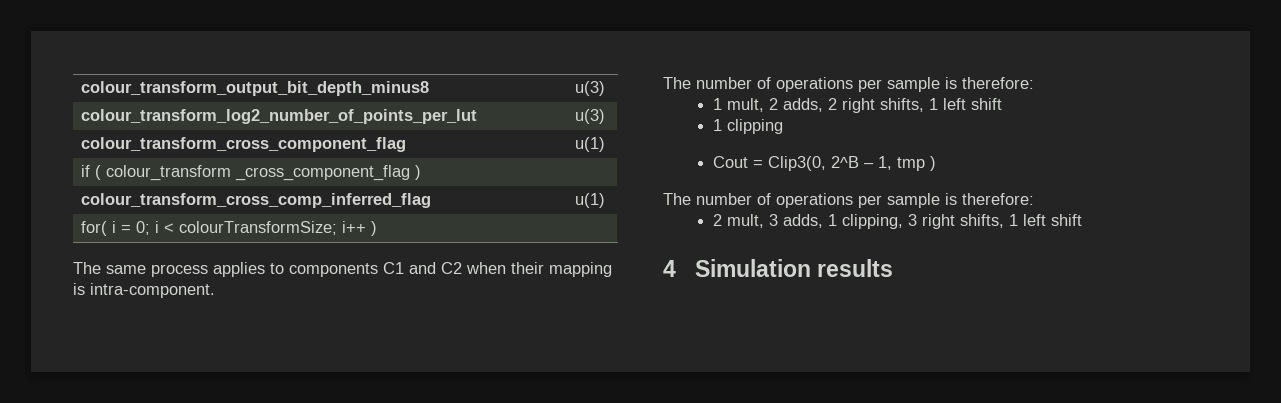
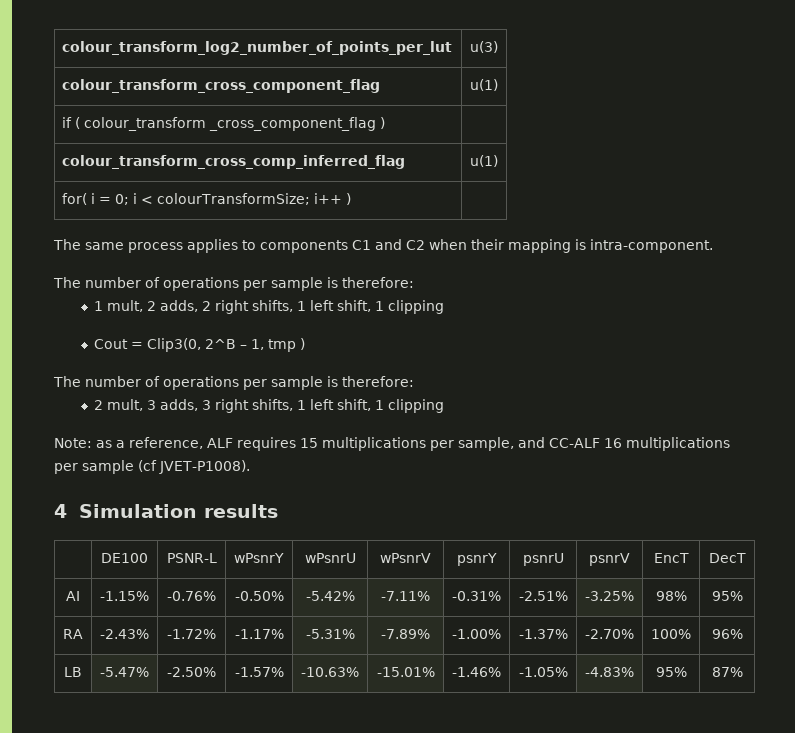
[80,81,429,96] [574,81,605,96] colour_transform_output_bit_depth_minus8 | u(3) // -> (62, 48) none
[970,98,1002,110] shift // -> [336,300,371,312] shift,
[827,214,903,229] 1 clipping, -> (198, 405) none
[1050,214,1082,226] [663,259,893,277] shift // 4 Simulation results -> [336,399,444,413] [54,437,730,451] [54,460,250,474] [54,504,278,518] [101,553,148,563] [166,553,217,563] [234,553,284,563] [304,553,356,563] [380,553,431,563] [456,553,497,566] [522,553,564,566] [589,553,630,566] [653,553,689,563] [708,553,746,563] [66,591,80,601] [100,591,149,601] [167,591,216,601] [234,591,284,601] [305,591,355,601] [381,591,430,601] [452,591,501,601] [518,591,568,601] [585,591,634,601] [655,591,687,601] [711,591,743,601] [63,629,83,639] [100,629,149,639] [167,629,216,639] [234,629,284,639] [305,629,355,639] [381,629,430,639] [452,629,501,639] [518,629,568,639] [585,629,634,639] [651,629,691,639] [711,629,743,639] [64,667,82,677] [100,667,149,677] [167,667,216,677] [234,667,284,677] [301,667,359,677] [376,667,435,677] [452,667,501,677] [518,667,568,677] [585,667,634,677] [655,667,687,677] [711,667,743,677] shift, 1 clipping // Note: as a reference, ALF requires 15 multiplications per sample, and CC-ALF 16 multiplications per sample (cf JVET-P1008). // 4 Simulation results // | DE100 | PSNR-L | wPsnrY | wPsnrU | wPsnrV | psnrY | psnrU | psnrV | EncT | DecT // AI | -1.15% | -0.76% | -0.50% | -5.42% | -7.11% | -0.31% | -2.51% | -3.25% | 98% | 95% // RA | -2.43% | -1.72% | -1.17% | -5.31% | -7.89% | -1.00% | -1.37% | -2.70% | 100% | 96% // LB | -5.47% | -2.50% | -1.57% | -10.63% | -15.01% | -1.46% | -1.05% | -4.83% | 95% | 87%

